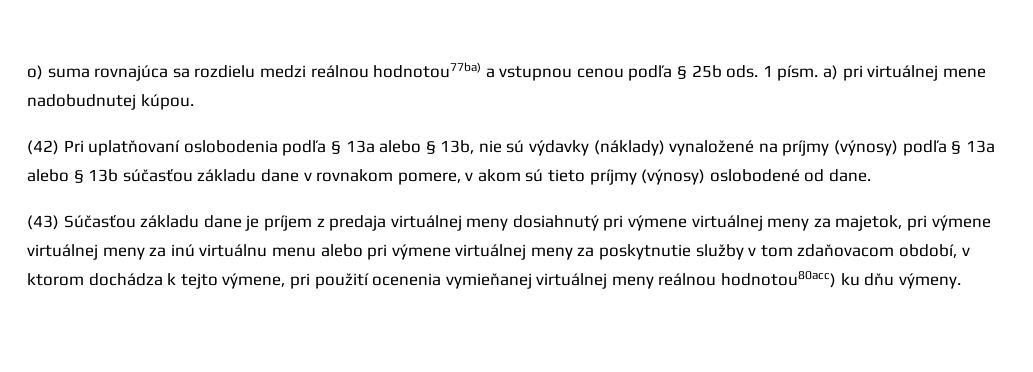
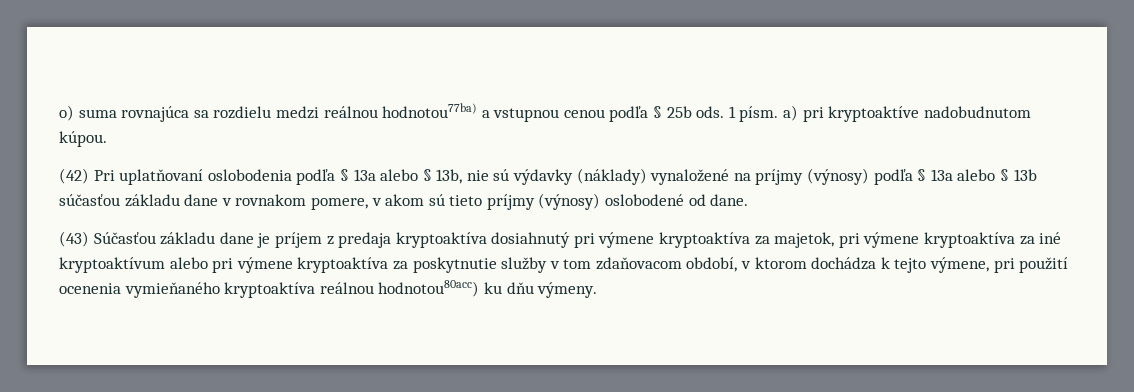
[867,65,986,81] [27,94,136,110] virtuálnej mene nadobudnutej -> [828,106,1031,122] kryptoaktíve nadobudnutom
[390,215,509,231] virtuálnej meny -> [395,232,487,248] kryptoaktíva
[691,215,810,231] virtuálnej meny -> [659,232,751,248] kryptoaktíva
[27,244,316,260] virtuálnej meny za inú virtuálnu menu -> [924,232,1062,248] [59,257,165,273] kryptoaktíva za iné kryptoaktívum
[455,244,573,260] virtuálnej meny -> [297,257,389,273] kryptoaktíva
[445,273,654,289] vymieňanej virtuálnej meny -> [124,282,316,298] vymieňaného kryptoaktíva

